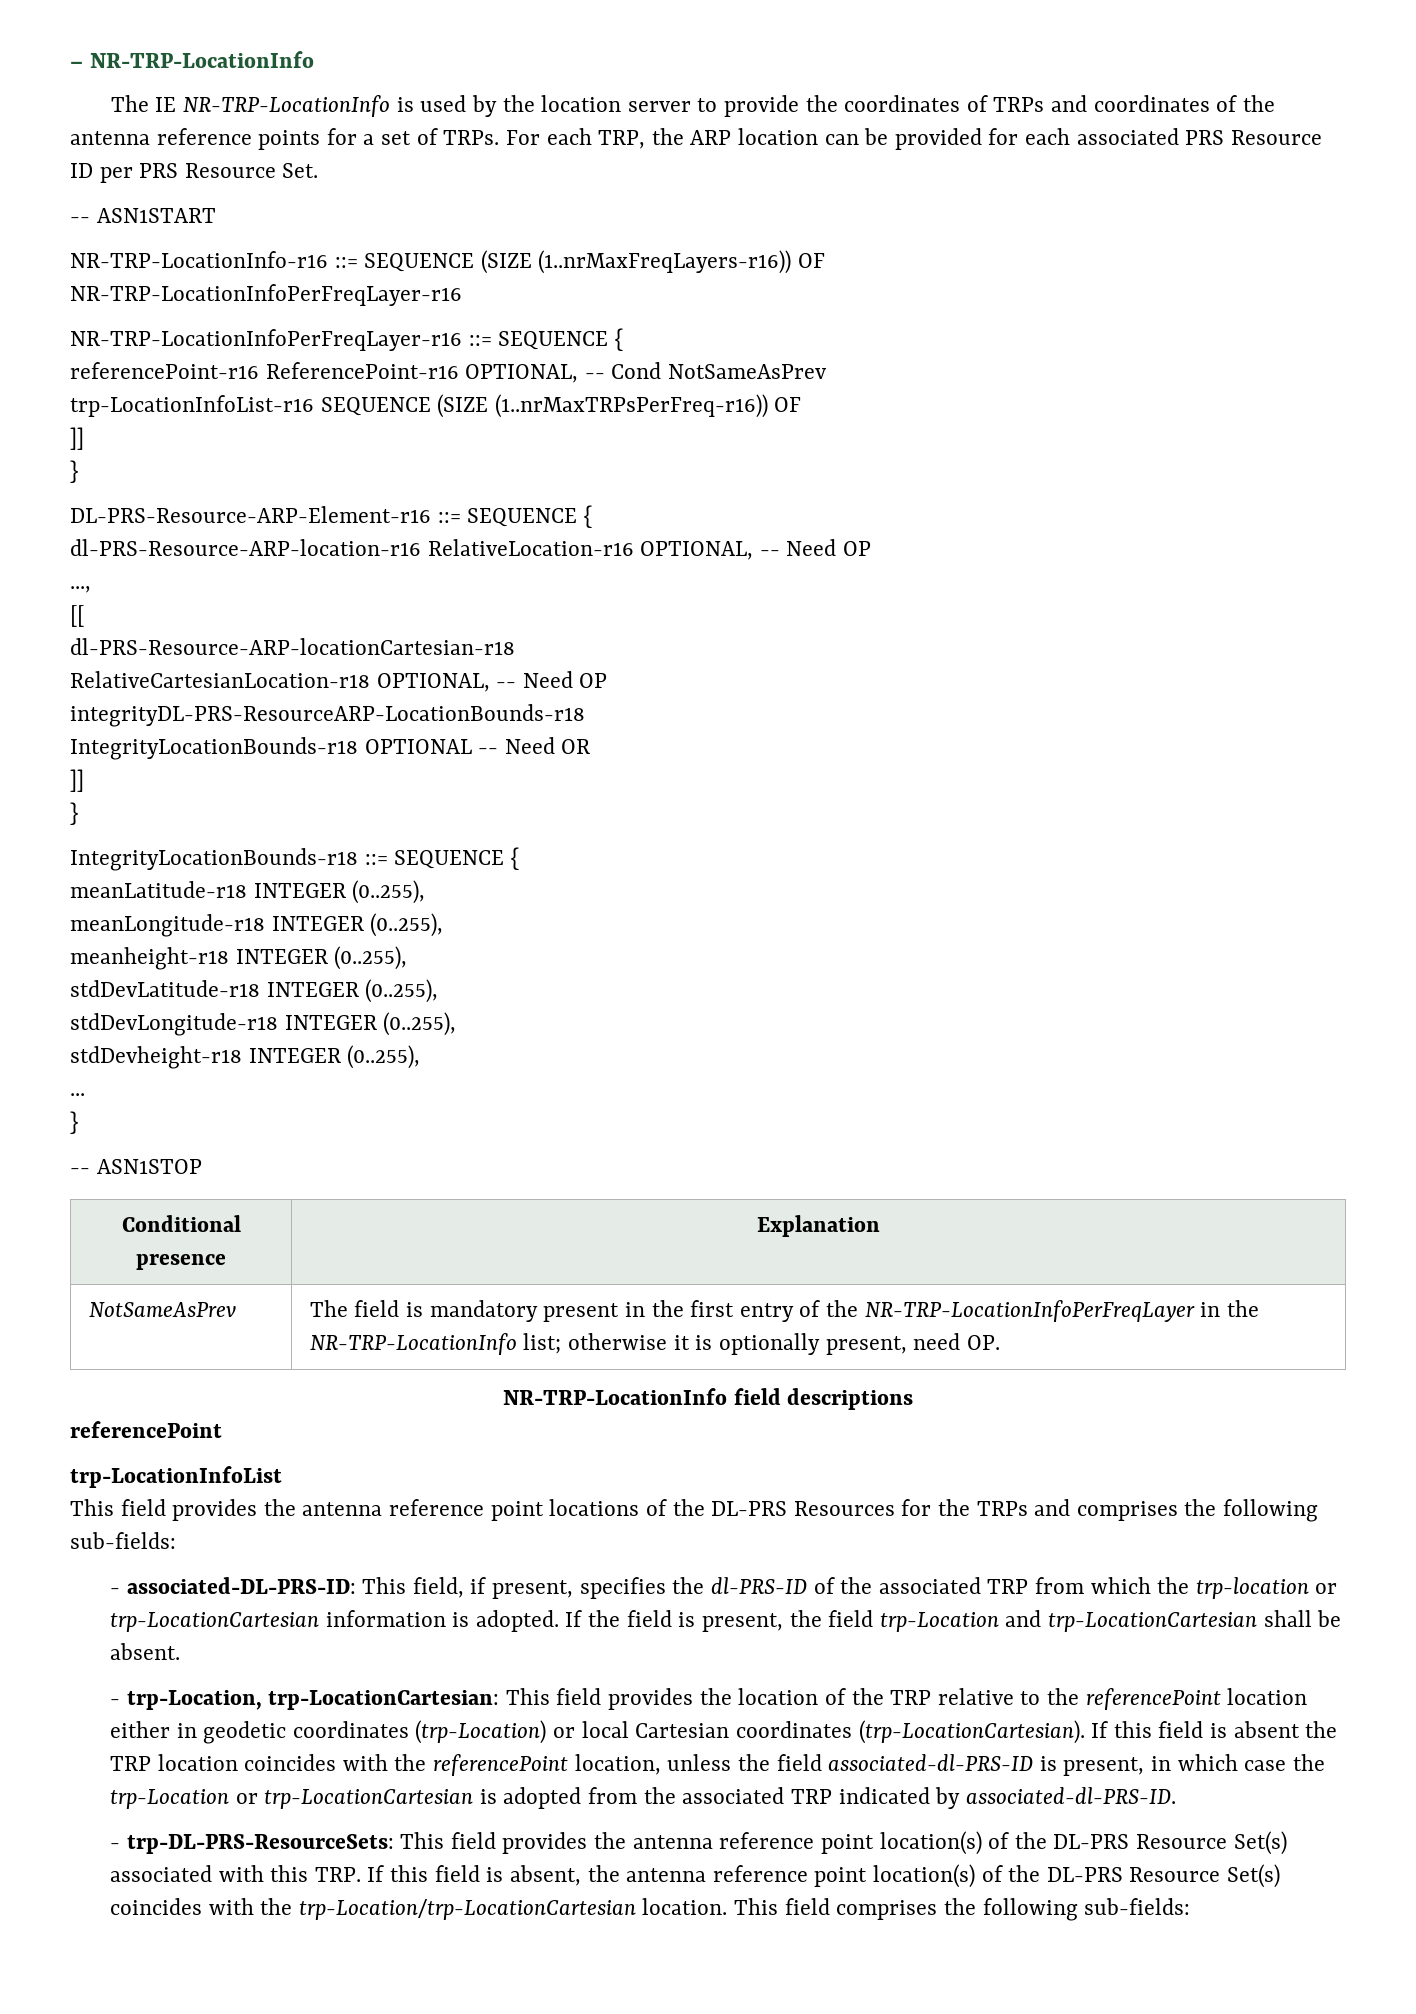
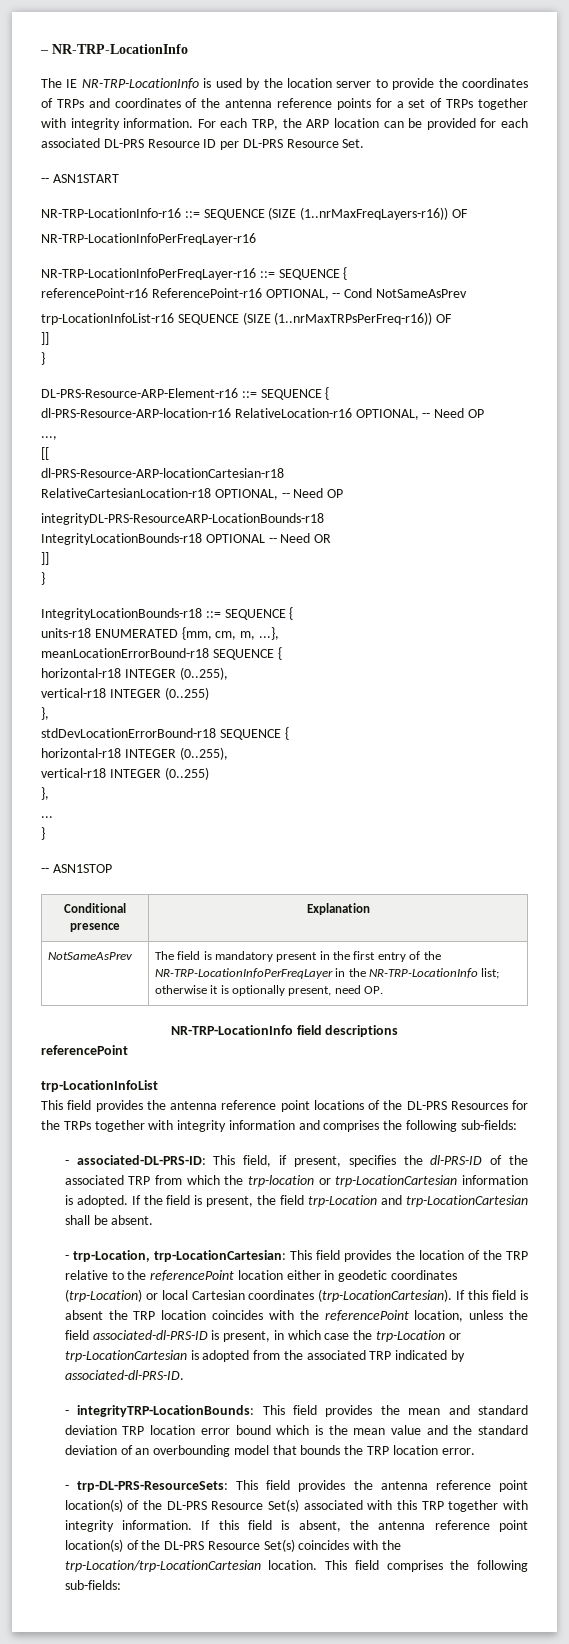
[443,130,500,145] TRPs. -> [446,98,528,110] [41,118,194,130] TRPs together with integrity information.
[1185,130,1225,145] PRS -> [103,139,144,148] DL-PRS
[139,163,179,178] PRS -> [242,139,283,148] DL-PRS
[70,880,426,904] [70,913,444,937] [70,946,408,970] [70,979,439,1003] [70,1012,457,1036] [70,1045,421,1069] meanLatitude-r18 INTEGER (0..255), // meanLongitude-r18 INTEGER (0..255), // meanheight-r18 INTEGER (0..255), // stdDevLatitude-r18 INTEGER (0..255), // stdDevLongitude-r18 INTEGER (0..255), // stdDevheight-r18 INTEGER (0..255), -> [41,627,279,640] [41,647,282,660] [41,667,228,680] [41,687,209,700] [41,707,49,720] [41,727,289,740] [41,747,228,760] [41,767,209,780] [41,787,49,800] units-r18 ENUMERATED {mm, cm, m, ...}, // meanLocationErrorBound-r18 SEQUENCE { // horizontal-r18 INTEGER (0..255), // vertical-r18 INTEGER (0..255) // }, // stdDevLocationErrorBound-r18 SEQUENCE { // horizontal-r18 INTEGER (0..255), // vertical-r18 INTEGER (0..255) // },
(1028, 1508) none -> [94,1120,295,1132] together with integrity information
(1176, 1795) none -> [64,1405,528,1417] [64,1425,528,1435] [64,1445,475,1457] // - integrityTRP-LocationBounds: This field provides the mean and standard deviation TRP location error bound which is the mean value and the standard deviation of an overbounding model that bounds the TRP location error.
[314,1867,361,1882] TRP. -> [421,1500,528,1512] [64,1520,193,1532] TRP together with integrity information.

